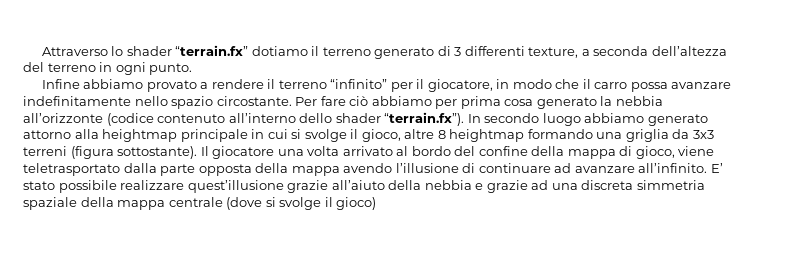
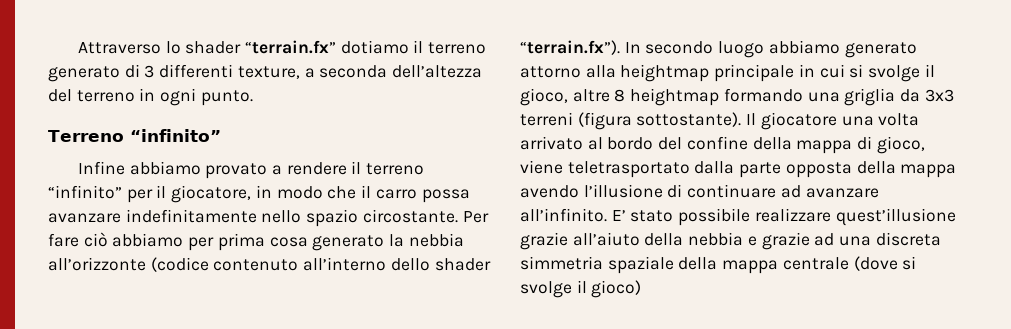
(193, 69) none -> [48,129,221,142] // Terreno “infinito”

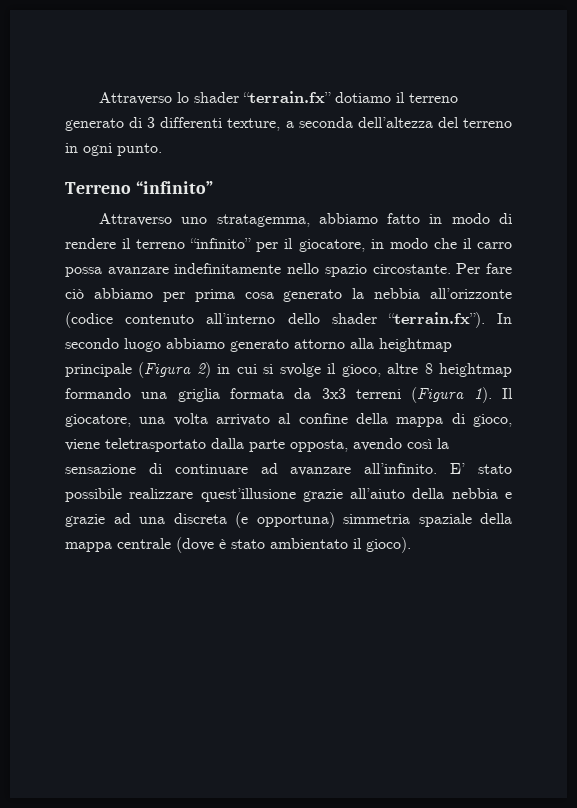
[77,161,283,179] Infine abbiamo provato a -> [99,213,512,227] Attraverso uno stratagemma, abbiamo fatto in modo di
(795, 73) none -> [138,362,211,378] (Figura 2)
(896, 97) none -> [230,388,284,399] formata
[577,112,837,130] (figura sottostante). Il giocatore -> [411,387,513,403] [65,414,131,427] (Figura 1). Il giocatore,
[607,137,683,150] bordo del -> (292, 418) none
[785,161,957,178] [520,184,663,198] opposta della mappa avendo l’illusione -> [290,438,449,452] [65,464,136,474] opposta, avendo così la sensazione
(941, 239) none -> [235,512,335,528] (e opportuna)
[902,256,917,270] [520,280,642,298] si svolge il gioco) -> [219,537,411,553] è stato ambientato il gioco).

